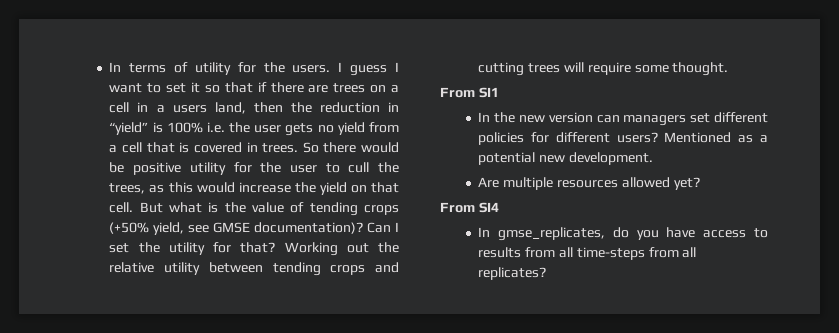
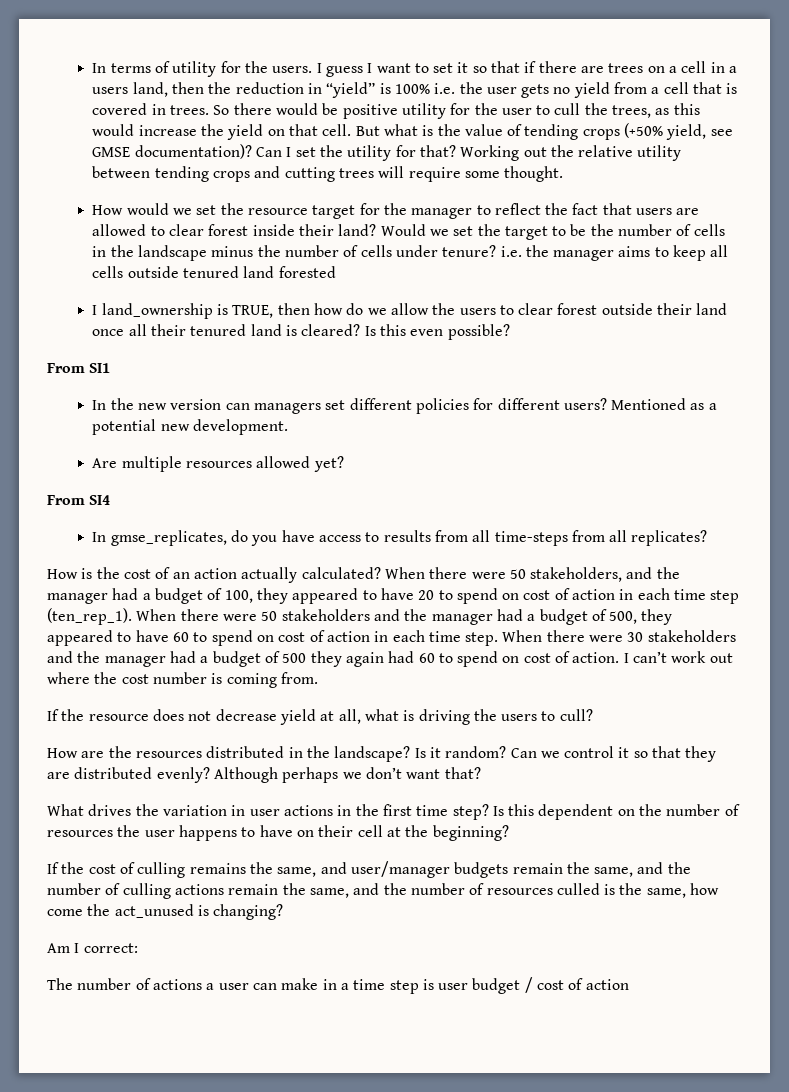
(729, 69) none -> [92,203,700,219] [92,224,725,240] [92,245,729,261] [92,266,336,278] [92,303,728,319] [92,324,510,340] // How would we set the resource target for the manager to reflect the fact that users are allowed to clear forest inside their land? Would we set the target to be the number of cells in the landscape minus the number of cells under tenure? i.e. the manager aims to keep all cells outside tenured land forested // I land_ownership is TRUE, then how do we allow the users to clear forest outside their land once all their tenured land is cleared? Is this even possible?
(547, 273) none -> [47,567,680,583] [47,588,740,604] [47,608,673,625] [47,630,736,646] [47,651,733,667] [47,672,318,688] [47,709,593,725] [47,746,717,762] [47,767,481,783] [47,804,740,820] [47,825,509,841] [47,861,691,878] [47,883,720,899] [47,904,284,920] [47,943,138,953] [47,977,629,994] // How is the cost of an action actually calculated? When there were 50 stakeholders, and the manager had a budget of 100, they appeared to have 20 to spend on cost of action in each time step (ten_rep_1). When there were 50 stakeholders and the manager had a budget of 500, they appeared to have 60 to spend on cost of action in each time step. When there were 30 stakeholders and the manager had a budget of 500 they again had 60 to spend on cost of action. I can’t work out where the cost number is coming from. // If the resource does not decrease yield at all, what is driving the users to cull? // How are the resources distributed in the landscape? Is it random? Can we control it so that they are distributed evenly? Although perhaps we don’t want that? // What drives the variation in user actions in the first time step? Is this dependent on the number of resources the user happens to have on their cell at the beginning? // If the cost of culling remains the same, and user/manager budgets remain the same, and the number of culling actions remain the same, and the number of resources culled is the same, how come the act_unused is changing? // Am I correct: // The number of actions a user can make in a time step is user budget / cost of action

